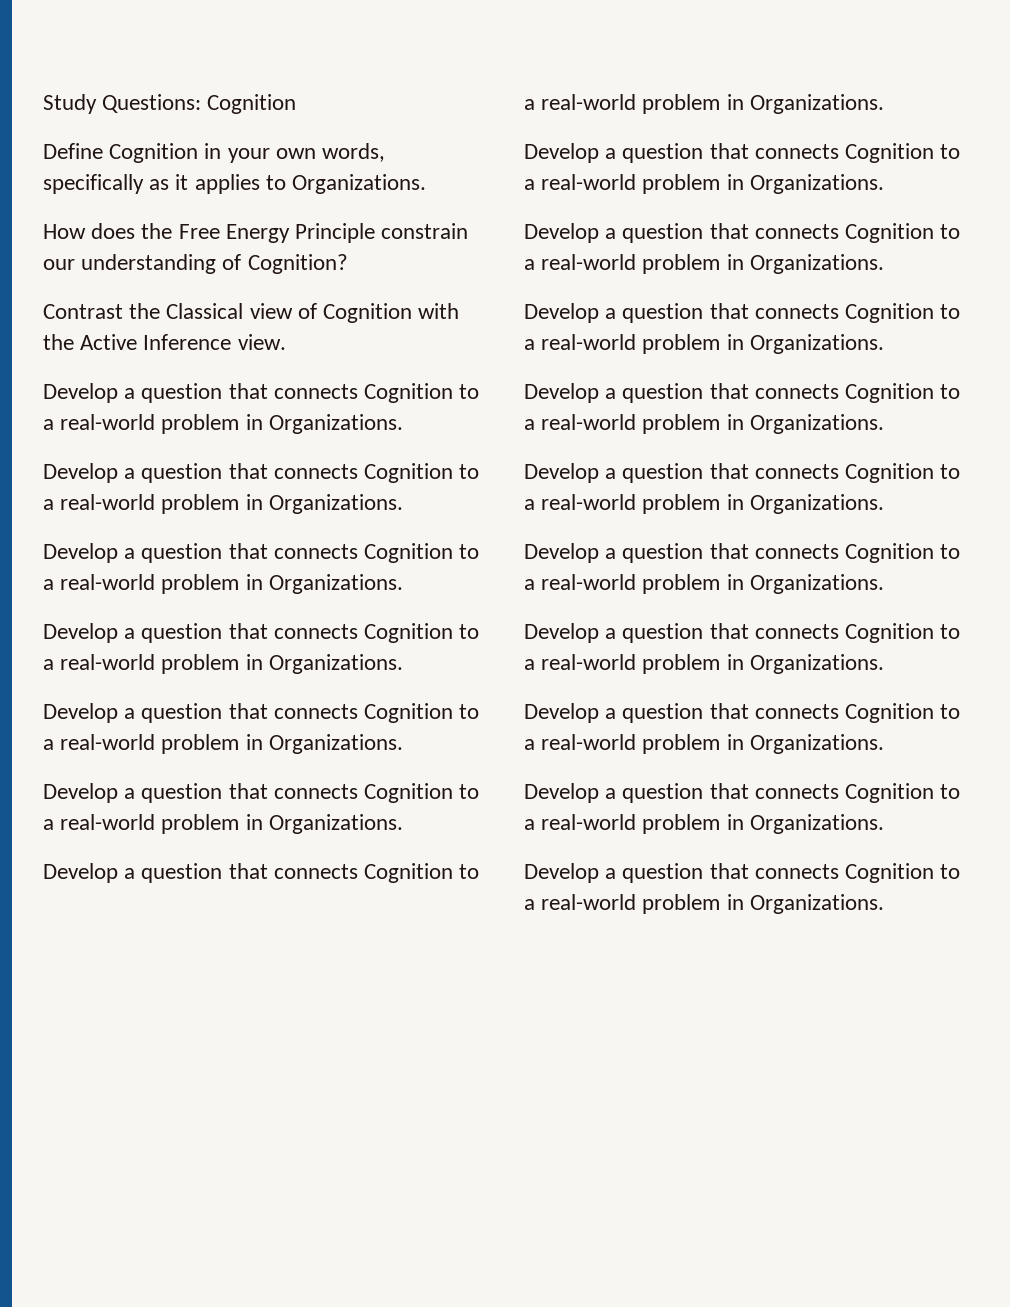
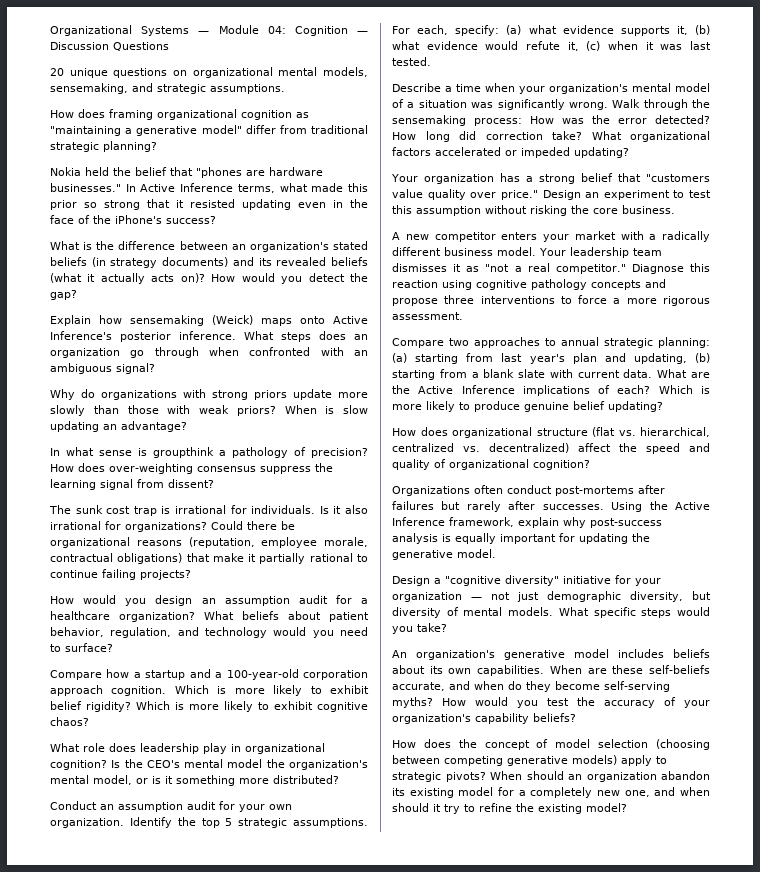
[43,94,297,114] [43,143,386,163] [43,174,427,194] [43,223,469,243] [43,254,348,274] [43,303,460,323] [43,334,286,350] [43,383,480,403] [43,414,403,434] [43,463,480,483] [43,494,403,514] [43,543,480,563] [43,574,403,594] [43,623,480,643] [43,654,403,674] [43,703,480,723] [43,734,403,754] [43,783,480,803] [43,814,403,834] [43,863,480,883] [524,94,884,114] [524,143,961,163] [524,174,884,194] [524,223,961,243] [524,254,884,274] [524,303,961,323] [524,334,884,354] [524,383,961,403] [524,414,884,434] [524,463,961,483] [524,494,884,514] [524,543,961,563] [524,574,884,594] [524,623,961,643] [524,654,884,674] [524,703,961,723] [524,734,884,754] [524,783,961,803] [524,814,884,834] [524,863,961,883] [524,894,884,914] Study Questions: Cognition // Define Cognition in your own words, specifically as it applies to Organizations. // How does the Free Energy Principle constrain our understanding of Cognition? // Contrast the Classical view of Cognition with the Active Inference view. // Develop a question that connects Cognition to a real-world problem in Organizations. // Develop a question that connects Cognition to a real-world problem in Organizations. // Develop a question that connects Cognition to a real-world problem in Organizations. // Develop a question that connects Cognition to a real-world problem in Organizations. // Develop a question that connects Cognition to a real-world problem in Organizations. // Develop a question that connects Cognition to a real-world problem in Organizations. // Develop a question that connects Cognition to a real-world problem in Organizations. // Develop a question that connects Cognition to a real-world problem in Organizations. // Develop a question that connects Cognition to a real-world problem in Organizations. // Develop a question that connects Cognition to a real-world problem in Organizations. // Develop a question that connects Cognition to a real-world problem in Organizations. // Develop a question that connects Cognition to a real-world problem in Organizations. // Develop a question that connects Cognition to a real-world problem in Organizations. // Develop a question that connects Cognition to a real-world problem in Organizations. // Develop a question that connects Cognition to a real-world problem in Organizations. // Develop a question that connects Cognition to a real-world problem in Organizations. // Develop a question that connects Cognition to a real-world problem in Organizations. -> [50,25,368,36] [50,42,169,51] [50,67,368,78] [50,83,285,94] [50,109,309,120] [50,125,368,136] [50,141,157,152] [50,167,323,178] [50,183,368,193] [50,199,368,210] [50,215,216,224] [50,241,369,252] [50,257,369,268] [50,273,369,284] [50,290,77,300] [50,315,368,326] [50,331,368,342] [50,347,368,358] [50,363,155,374] [50,389,368,400] [50,405,368,416] [50,421,187,432] [50,447,368,458] [50,463,333,474] [50,479,214,490] [49,505,369,516] [50,521,295,532] [50,537,368,548] [50,553,368,564] [50,569,191,580] [50,595,368,606] [50,611,369,622] [50,627,368,638] [50,643,113,652] [50,669,368,680] [50,685,369,696] [50,701,368,712] [50,717,89,726] [50,743,325,754] [50,759,368,770] [50,775,339,786] [50,801,292,812] [50,817,368,828] [392,25,710,36] [392,41,711,51] [392,57,431,66] [392,83,710,94] [392,99,710,110] [392,115,710,126] [392,131,710,142] [392,147,629,158] [391,173,710,184] [392,189,711,200] [392,205,675,216] [392,231,710,242] [392,247,662,258] [392,263,710,274] [392,279,666,290] [392,295,710,306] [392,312,463,320] [392,337,710,348] [392,353,710,364] [392,369,710,380] [392,385,710,396] [392,401,663,412] [392,427,710,438] [392,443,710,454] [392,459,590,470] [392,485,665,496] [392,501,710,512] [392,517,662,528] [392,533,650,544] [392,549,496,560] [392,575,661,586] [392,591,711,602] [392,607,710,618] [392,623,447,634] [392,649,710,660] [392,665,710,676] [392,681,670,692] [392,697,710,708] [392,713,576,724] [392,739,710,750] [392,755,667,766] [392,771,710,782] [392,787,710,798] [392,803,627,814] Organizational Systems — Module 04: Cognition — Discussion Questions // 20 unique questions on organizational mental models, sensemaking, and strategic assumptions. // How does framing organizational cognition as "maintaining a generative model" differ from traditional strategic planning? // Nokia held the belief that "phones are hardware businesses." In Active Inference terms, what made this prior so strong that it resisted updating even in the face of the iPhone's success? // What is the difference between an organization's stated beliefs (in strategy documents) and its revealed beliefs (what it actually acts on)? How would you detect the gap? // Explain how sensemaking (Weick) maps onto Active Inference's posterior inference. What steps does an organization go through when confronted with an ambiguous signal? // Why do organizations with strong priors update more slowly than those with weak priors? When is slow updating an advantage? // In what sense is groupthink a pathology of precision? How does over-weighting consensus suppress the learning signal from dissent? // The sunk cost trap is irrational for individuals. Is it also irrational for organizations? Could there be organizational reasons (reputation, employee morale, contractual obligations) that make it partially rational to continue failing projects? // How would you design an assumption audit for a healthcare organization? What beliefs about patient behavior, regulation, and technology would you need to surface? // Compare how a startup and a 100-year-old corporation approach cognition. Which is more likely to exhibit belief rigidity? Which is more likely to exhibit cognitive chaos? // What role does leadership play in organizational cognition? Is the CEO's mental model the organization's mental model, or is it something more distributed? // Conduct an assumption audit for your own organization. Identify the top 5 strategic assumptions. For each, specify: (a) what evidence supports it, (b) what evidence would refute it, (c) when it was last tested. // Describe a time when your organization's mental model of a situation was significantly wrong. Walk through the sensemaking process: How was the error detected? How long did correction take? What organizational factors accelerated or impeded updating? // Your organization has a strong belief that "customers value quality over price." Design an experiment to test this assumption without risking the core business. // A new competitor enters your market with a radically different business model. Your leadership team dismisses it as "not a real competitor." Diagnose this reaction using cognitive pathology concepts and propose three interventions to force a more rigorous assessment. // Compare two approaches to annual strategic planning: (a) starting from last year's plan and updating, (b) starting from a blank slate with current data. What are the Active Inference implications of each? Which is more likely to produce genuine belief updating? // How does organizational structure (flat vs. hierarchical, centralized vs. decentralized) affect the speed and quality of organizational cognition? // Organizations often conduct post-mortems after failures but rarely after successes. Using the Active Inference framework, explain why post-success analysis is equally important for updating the generative model. // Design a "cognitive diversity" initiative for your organization — not just demographic diversity, but diversity of mental models. What specific steps would you take? // An organization's generative model includes beliefs about its own capabilities. When are these self-beliefs accurate, and when do they become self-serving myths? How would you test the accuracy of your organization's capability beliefs? // How does the concept of model selection (choosing between competing generative models) apply to strategic pivots? When should an organization abandon its existing model for a completely new one, and when should it try to refine the existing model?

